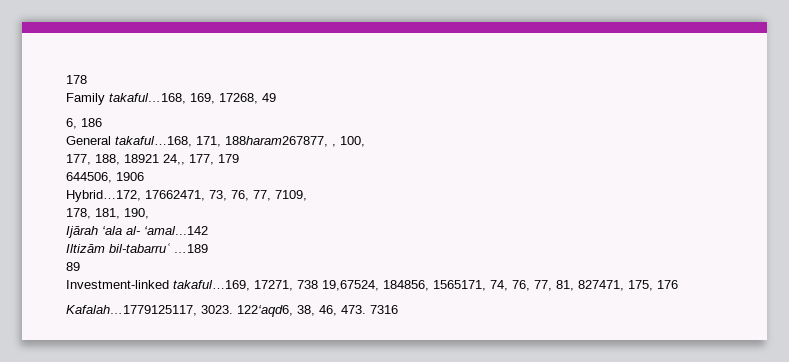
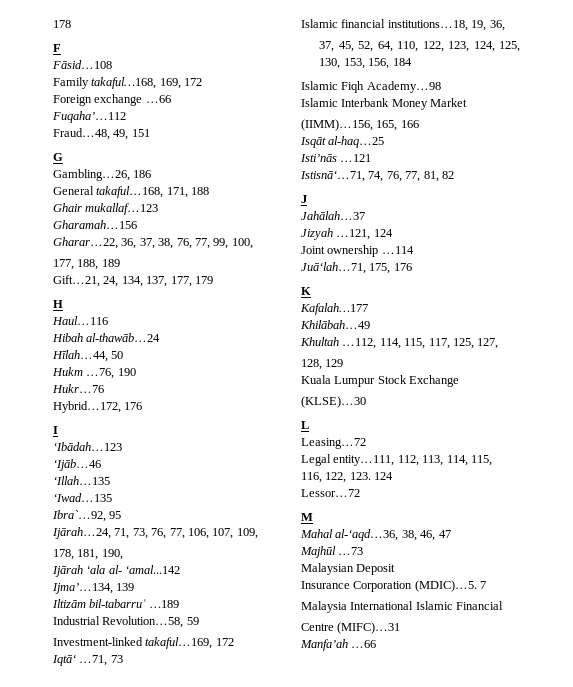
(87, 79) none -> [53,44,61,52] [52,60,112,69] // F // Fāsid…108
[219,93,276,104] [66,118,102,129] [66,136,365,147] [66,154,239,165] [66,172,144,183] [66,190,307,202] 17268, 49 // 6, 186 // General takaful…168, 171, 188haram267877, , 100, // 177, 188, 18921 24,, 177, 179 // 644506, 1906 // Hybrid…172, 17662471, 73, 76, 77, 7109, -> [184,78,203,86] [53,94,171,106] [52,111,126,123] [53,128,150,140] [53,153,63,161] [53,169,152,181] [53,186,210,198] [53,203,159,215] [53,220,137,229] [53,237,253,249] [53,259,120,270] [53,275,213,287] [53,300,63,308] [52,316,108,325] [52,333,161,342] [52,350,124,362] [52,367,136,379] [52,384,104,393] [53,401,143,413] [53,426,58,434] [53,442,122,451] [53,459,101,471] [53,476,110,485] [53,493,112,502] [52,510,122,522] [52,527,258,539] 172 // Foreign exchange …66 // Fuqaha’…112 // Fraud…48, 49, 151 // G // Gambling…26, 186 // General takaful…168, 171, 188 // Ghair mukallaf…123 // Gharamah…156 // Gharar…22, 36, 37, 38, 76, 77, 99, 100, // 177, 188, 189 // Gift…21, 24, 134, 137, 177, 179 // H // Haul…116 // Hibah al-thawāb…24 // Hīlah…44, 50 // Hukm …76, 190 // Hukr…76 // Hybrid…172, 176 // I // ‘Ibādah…123 // ‘Ijāb…46 // ‘Illah…135 // ‘Iwad…135 // Ibra`…92, 95 // Ijārah…24, 71, 73, 76, 77, 106, 107, 109,
(208, 230) none -> [52,583,135,594] // Ijma’…134, 139
[66,262,80,271] 89 -> [53,616,199,628] Industrial Revolution…58, 59
[254,280,678,291] [66,305,398,317] 17271, 738 19,67524, 184856, 1565171, 74, 76, 77, 81, 827471, 175, 176 // Kafalah…1779125117, 3023. 122‘aqd6, 38, 46, 473. 7316 -> [215,638,234,646] [52,654,123,666] [301,19,505,31] [319,41,520,52] [319,58,412,69] [301,81,441,93] [301,98,468,110] [301,119,419,131] [300,136,385,148] [300,154,372,162] [300,170,454,182] [301,195,307,203] [301,211,365,220] [301,228,393,240] [301,245,414,257] [301,262,412,274] [301,287,311,295] [300,303,368,315] [300,320,370,329] [300,337,499,349] [301,359,344,370] [301,375,460,387] [301,396,366,408] [301,421,309,429] [301,438,366,449] [301,454,492,466] [301,472,394,483] [301,489,360,497] [301,513,313,521] [300,529,451,541] [300,546,364,558] [301,563,396,575] [301,580,487,592] [301,601,504,613] [301,622,401,634] [300,639,377,651] 172 // Iqtā‘ …71, 73 // Islamic financial institutions…18, 19, 36, // 37, 45, 52, 64, 110, 122, 123, 124, 125, 130, 153, 156, 184 // Islamic Fiqh Academy…98 // Islamic Interbank Money Market // (IIMM)…156, 165, 166 // Isqāt al-haq…25 // Isti’nās …121 // Istisnā‘…71, 74, 76, 77, 81, 82 // J // Jahālah…37 // Jizyah …121, 124 // Joint ownership …114 // Juā‘lah…71, 175, 176 // K // Kafalah…177 // Khilābah…49 // Khultah …112, 114, 115, 117, 125, 127, // 128, 129 // Kuala Lumpur Stock Exchange // (KLSE)…30 // L // Leasing…72 // Legal entity…111, 112, 113, 114, 115, // 116, 122, 123. 124 // Lessor…72 // M // Mahal al-‘aqd…36, 38, 46, 47 // Majhūl …73 // Malaysian Deposit // Insurance Corporation (MDIC)…5. 7 // Malaysia International Islamic Financial // Centre (MIFC)…31 // Manfa’ah …66

